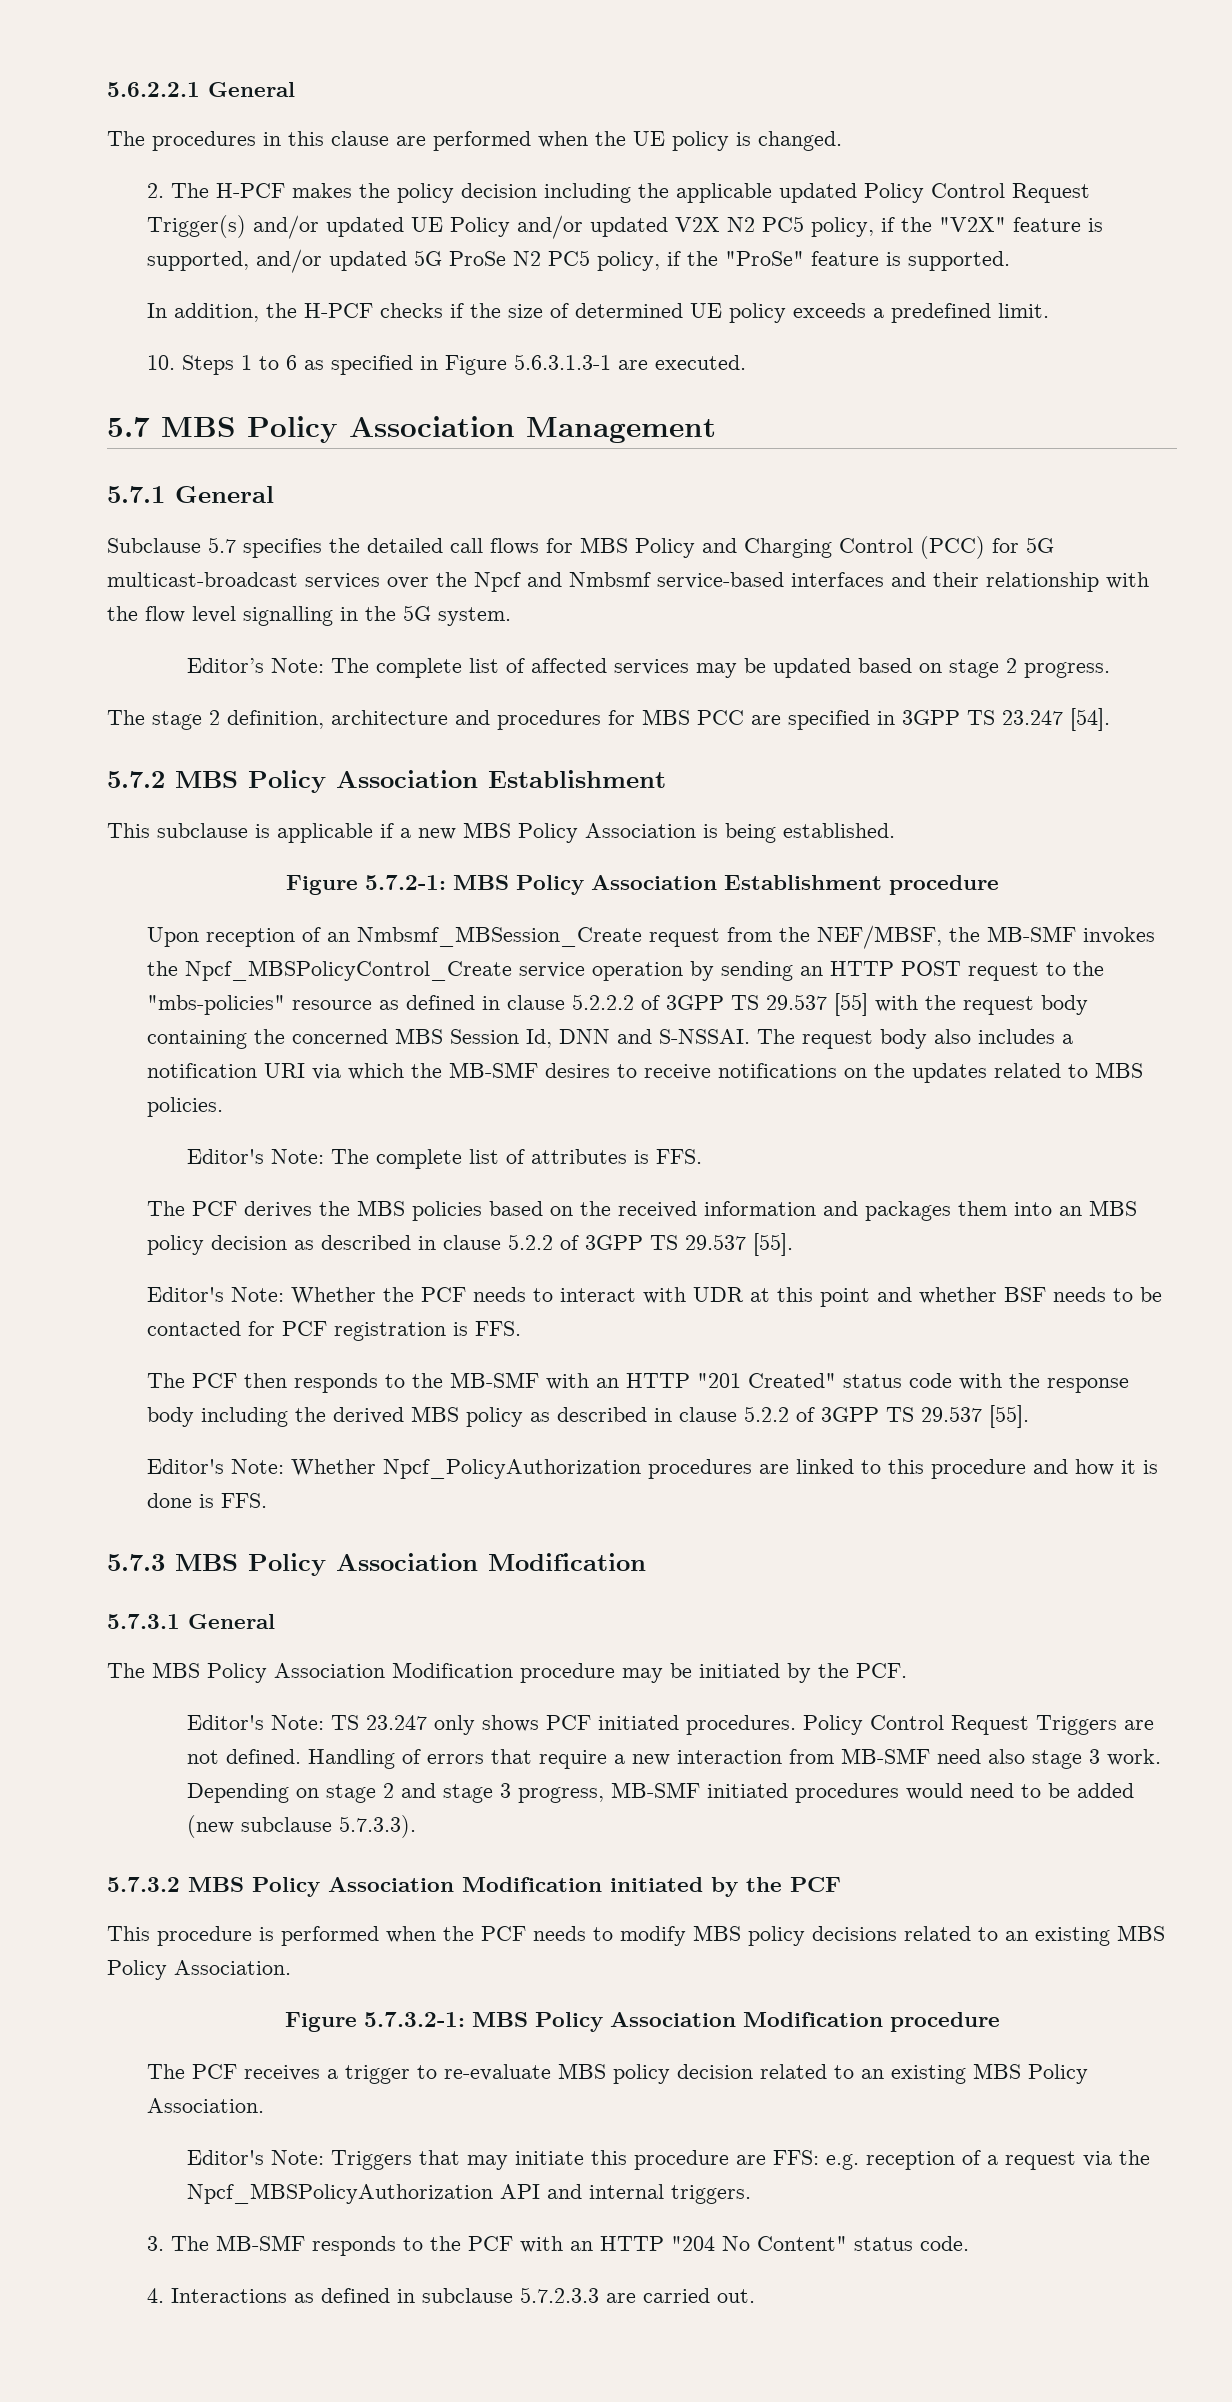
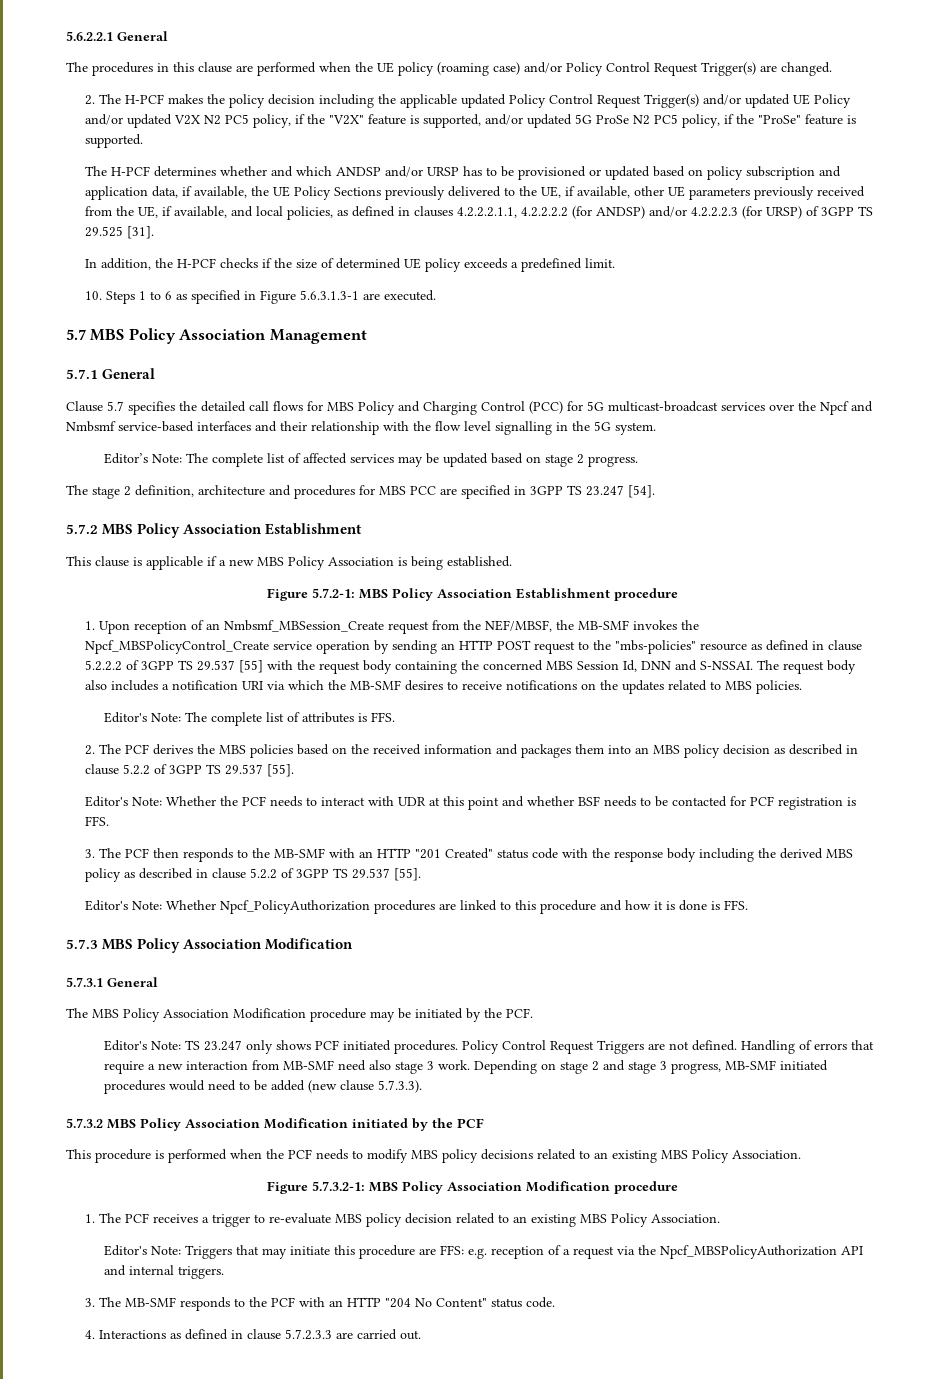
[736,132,751,146] is -> [437,62,777,76] (roaming case) and/or Policy Control Request Trigger(s) are
(1011, 261) none -> [84,166,841,180] [84,186,865,200] [84,206,873,220] [84,226,154,239] // The H-PCF determines whether and which ANDSP and/or URSP has to be provisioned or updated based on policy subscription and application data, if available, the UE Policy Sections previously delivered to the UE, if available, other UE parameters previously received from the UE, if available, and local policies, as defined in clauses 4.2.2.2.1.1, 4.2.2.2.2 (for ANDSP) and/or 4.2.2.2.3 (for URSP) of 3GPP TS 29.525 [31].
[107,538,201,553] Subclause -> [66,401,103,412] Clause
[157,823,248,838] subclause -> [95,556,129,567] clause
(999, 885) none -> [84,621,95,630] 1.
(703, 1156) none -> [84,745,95,755] 2.
(522, 1328) none -> [84,849,95,858] 3.
[241,1817,333,1832] subclause -> [339,1080,374,1091] clause
(1000, 2022) none -> [84,1214,95,1223] 1.
[422,2288,514,2303] subclause -> [246,1329,281,1340] clause

